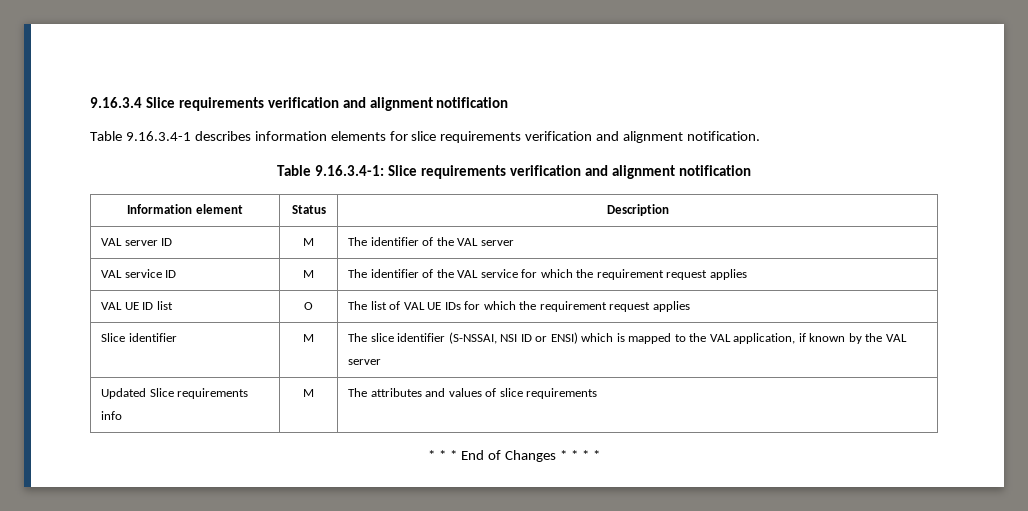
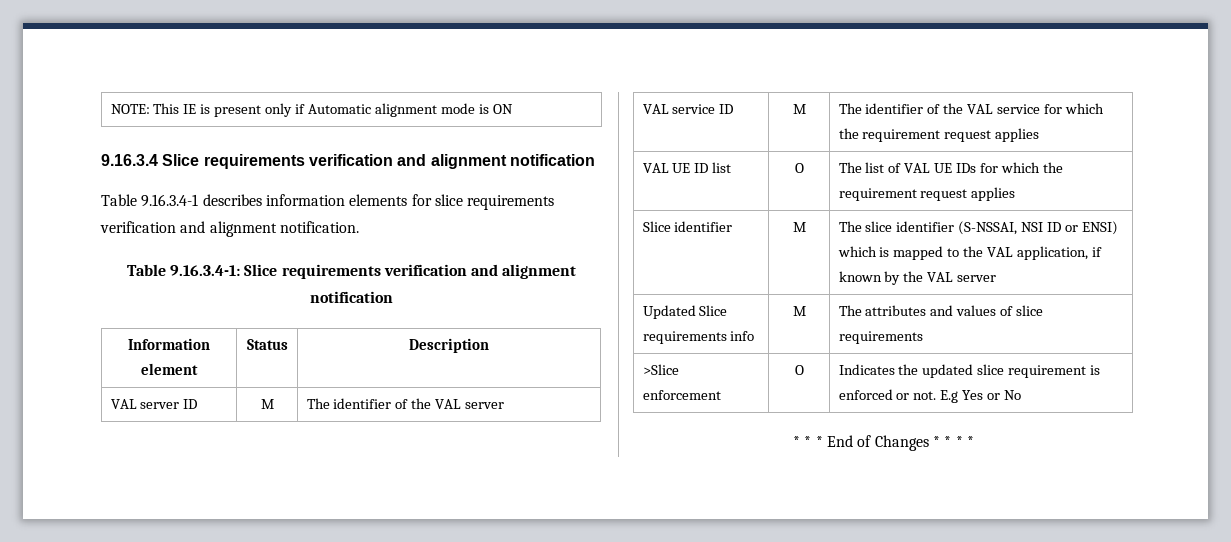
(90, 102) none -> [110,103,513,117] NOTE: This IE is present only if Automatic alignment mode is ON //
(598, 393) none -> [642,364,679,375] [642,390,721,400] [794,365,804,375] [838,364,1101,378] [838,389,1022,403] // >Slice enforcement | O | Indicates the updated slice requirement is enforced or not. E.g Yes or No

